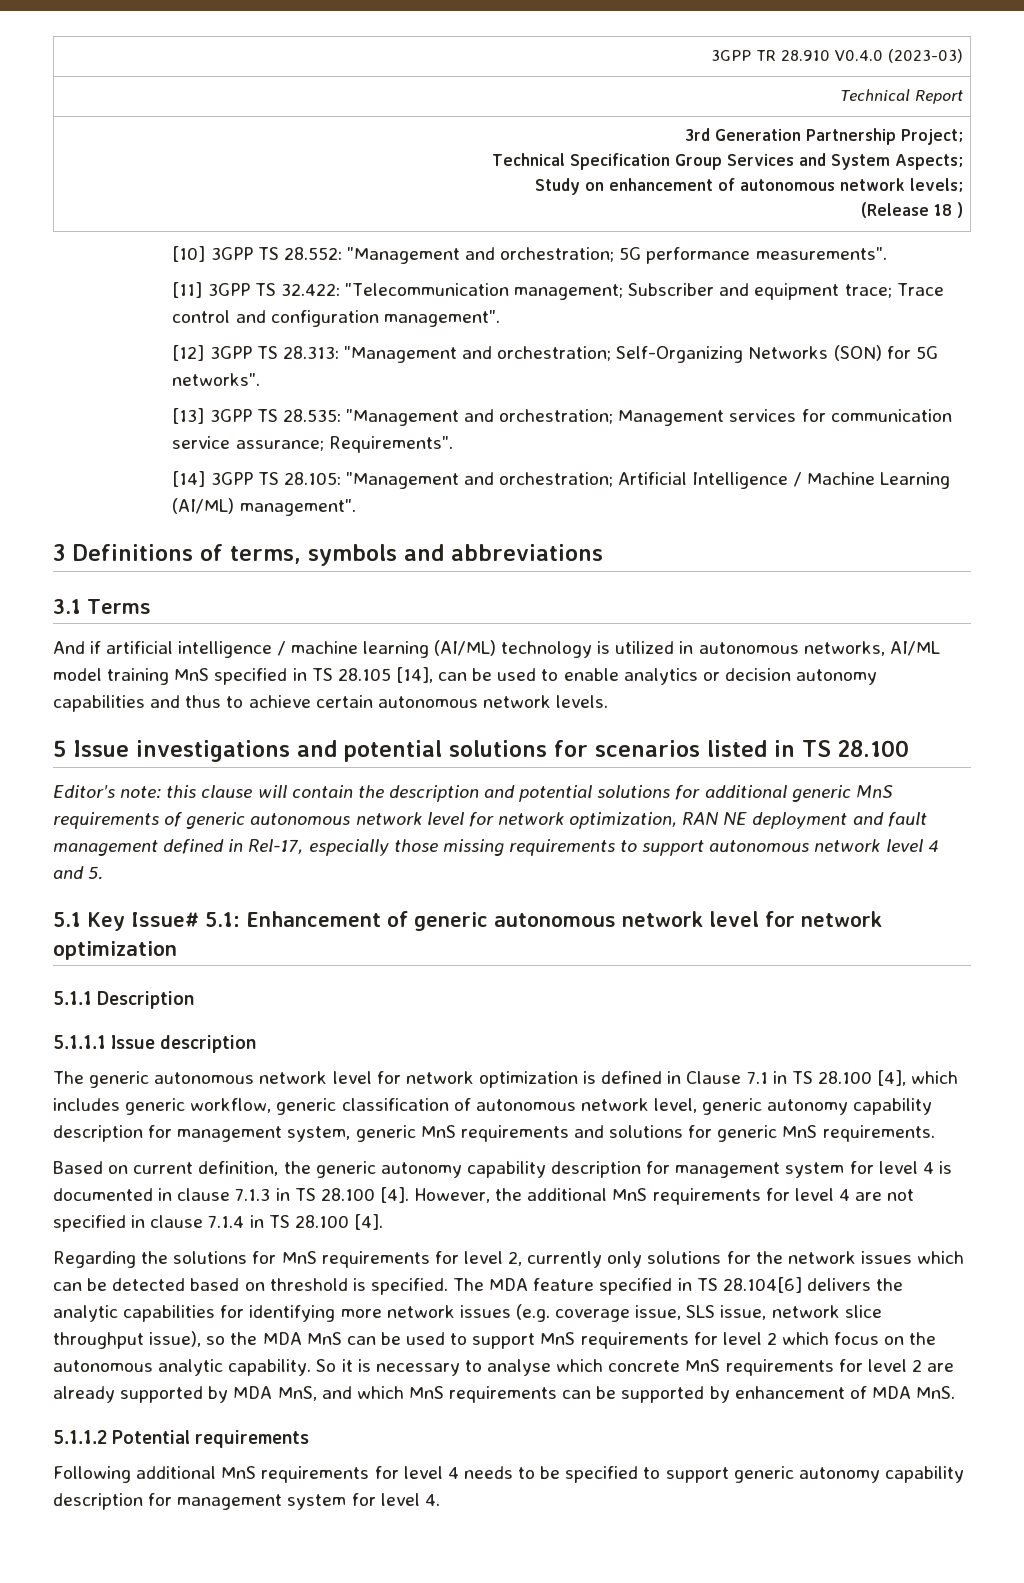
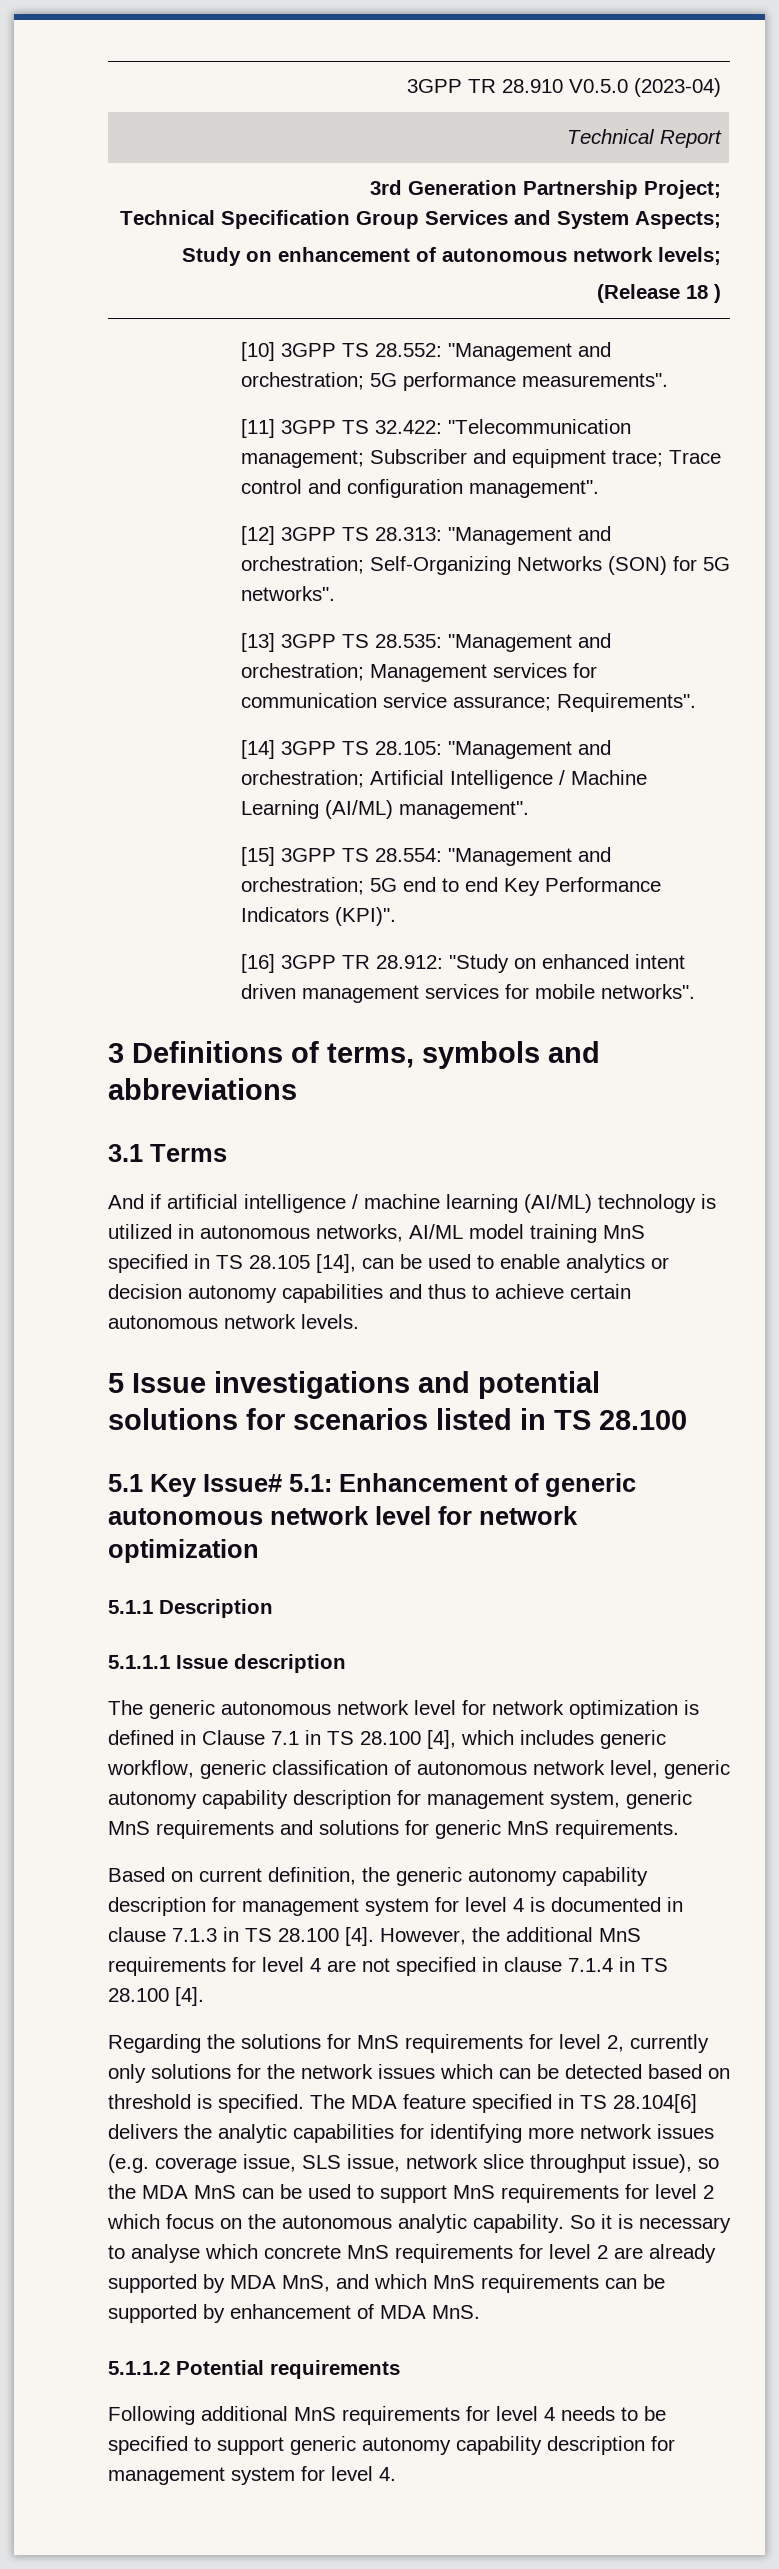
[835,49,964,63] V0.4.0 (2023-03) -> [569,78,722,97] V0.5.0 (2023-04)
(356, 507) none -> [240,847,611,866] [240,877,661,896] [240,907,396,926] [240,954,685,973] [240,984,695,1003] // [15] 3GPP TS 28.554: "Management and orchestration; 5G end to end Key Performance Indicators (KPI)". // [16] 3GPP TR 28.912: "Study on enhanced intent driven management services for mobile networks".
[53,785,893,802] [53,812,927,829] [53,839,939,856] [53,866,104,880] // Editor's note: this clause will contain the description and potential solutions for additional generic MnS requirements of generic autonomous network level for network optimization, RAN NE deployment and fault management defined in Rel-17, especially those missing requirements to support autonomous network level 4 and 5. -> (687, 1420) none

